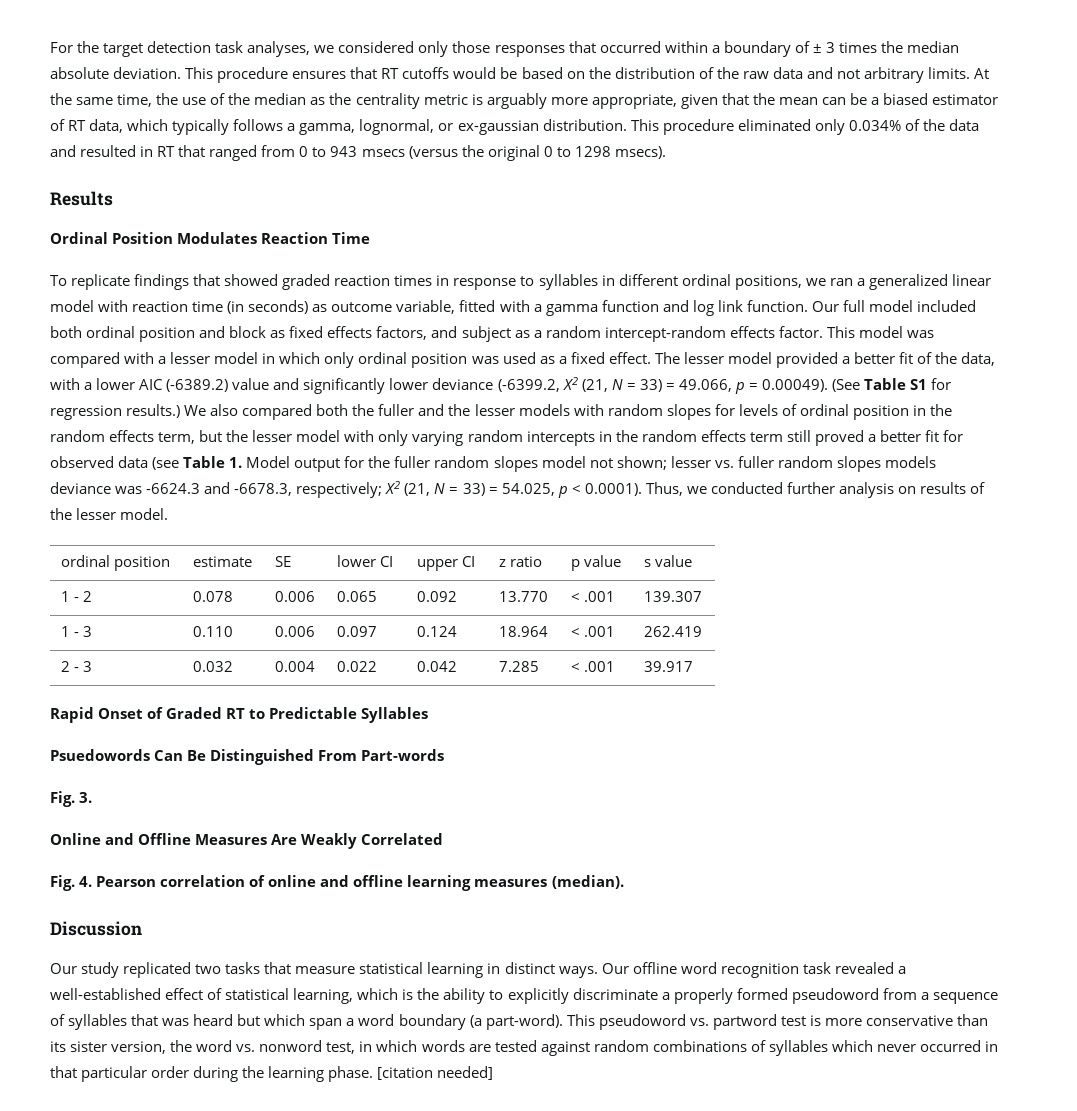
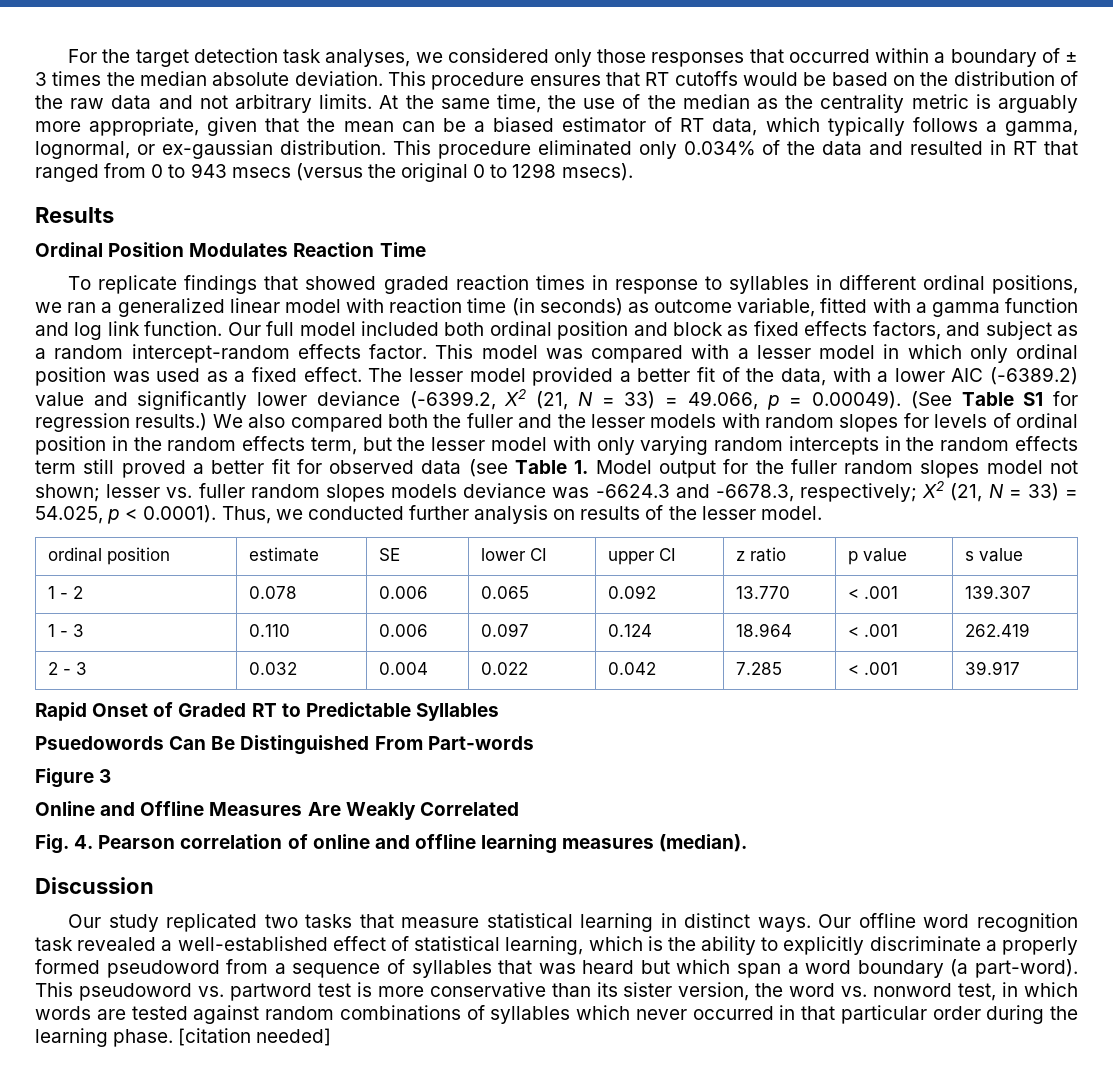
[50,791,93,807] Fig. 3. -> [35,768,112,788] Figure 3

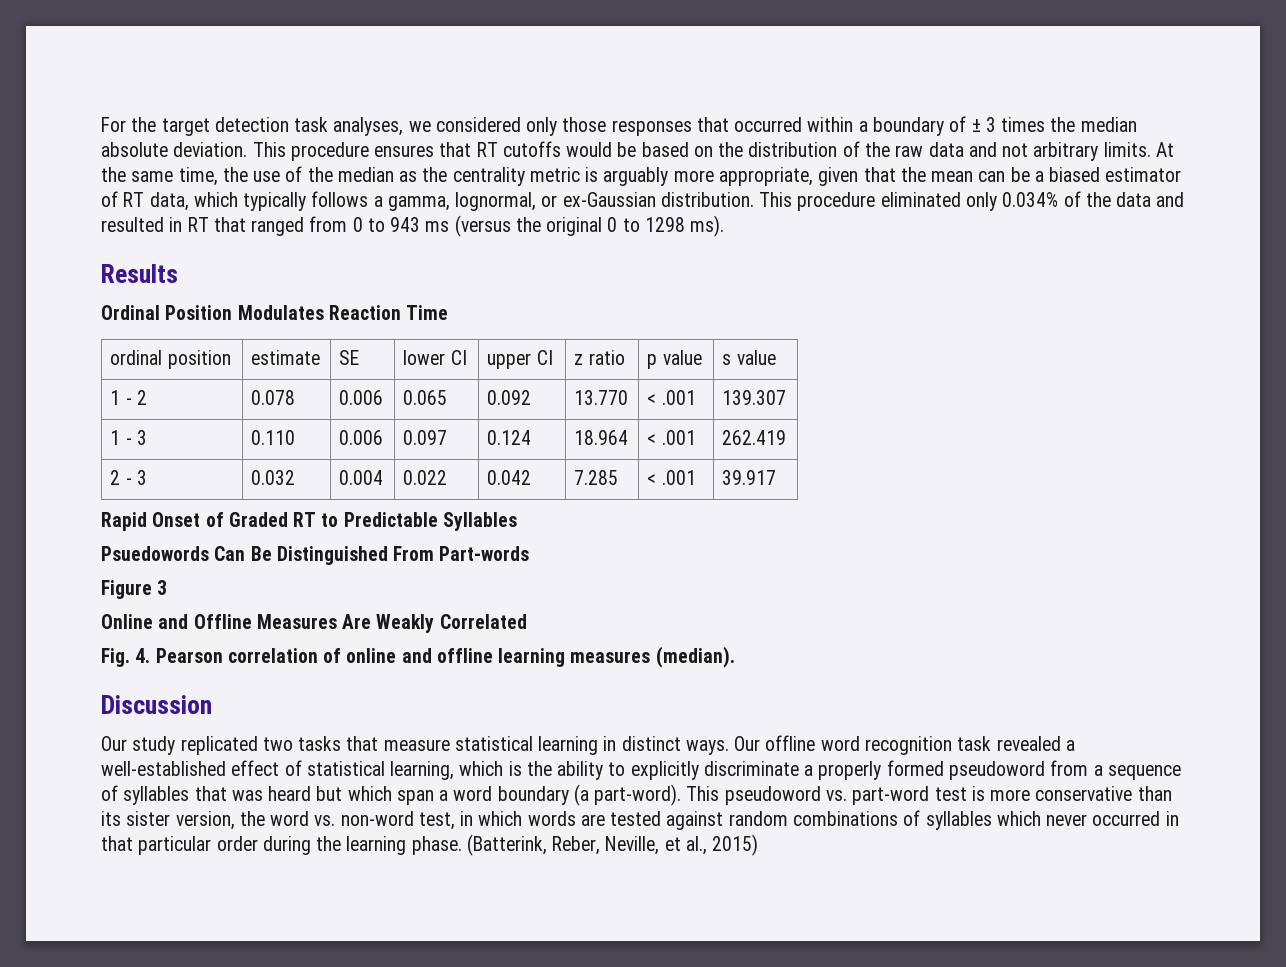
[161,140,273,159] ex-gaussian -> [562,192,656,207] ex-Gaussian
[231,167,291,178] msecs -> [425,221,450,232] ms
[561,163,633,181] msecs). -> [690,215,725,237] ms).
[68,275,1078,294] [35,298,1078,317] [35,321,1079,340] [35,344,1078,363] [35,367,1078,386] [35,389,1078,410] [35,413,1079,432] [35,436,1079,455] [35,459,1078,478] [35,481,1078,502] [35,505,822,524] // To replicate findings that showed graded reaction times in response to syllables in different ordinal positions, we ran a generalized linear model with reaction time (in seconds) as outcome variable, fitted with a gamma function and log link function. Our full model included both ordinal position and block as fixed effects factors, and subject as a random intercept-random effects factor. This model was compared with a lesser model in which only ordinal position was used as a fixed effect. The lesser model provided a better fit of the data, with a lower AIC (-6389.2) value and significantly lower deviance (-6399.2, Χ2 (21, N = 33) = 49.066, p = 0.00049). (See Table S1 for regression results.) We also compared both the fuller and the lesser models with random slopes for levels of ordinal position in the random effects term, but the lesser model with only varying random intercepts in the random effects term still proved a better fit for observed data (see Table 1. Model output for the fuller random slopes model not shown; lesser vs. fuller random slopes models deviance was -6624.3 and -6678.3, respectively; Χ2 (21, N = 33) = 54.025, p < 0.0001). Thus, we conducted further analysis on results of the lesser model. -> (449, 312) none
[229,983,312,1001] partword -> [852,786,930,805] part-word
[873,983,953,997] nonword -> [340,811,414,826] non-word
[178,1028,332,1046] [citation needed] -> [466,834,759,856] (Batterink, Reber, Neville, et al., 2015)

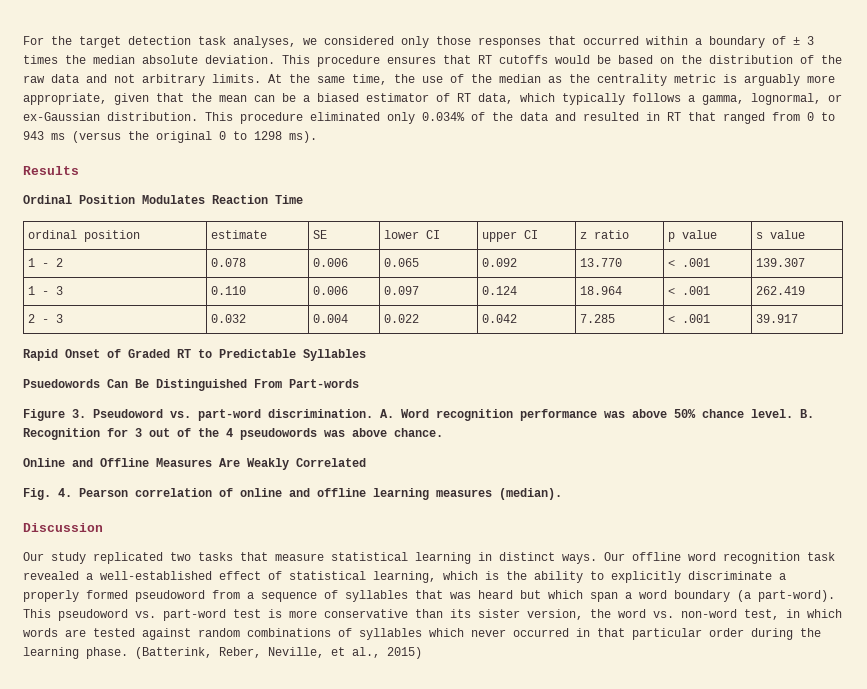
[157,580,168,595] 3 -> [72,409,814,421] [23,428,443,440] 3. Pseudoword vs. part-word discrimination. A. Word recognition performance was above 50% chance level. B. Recognition for 3 out of the 4 pseudowords was above chance.

